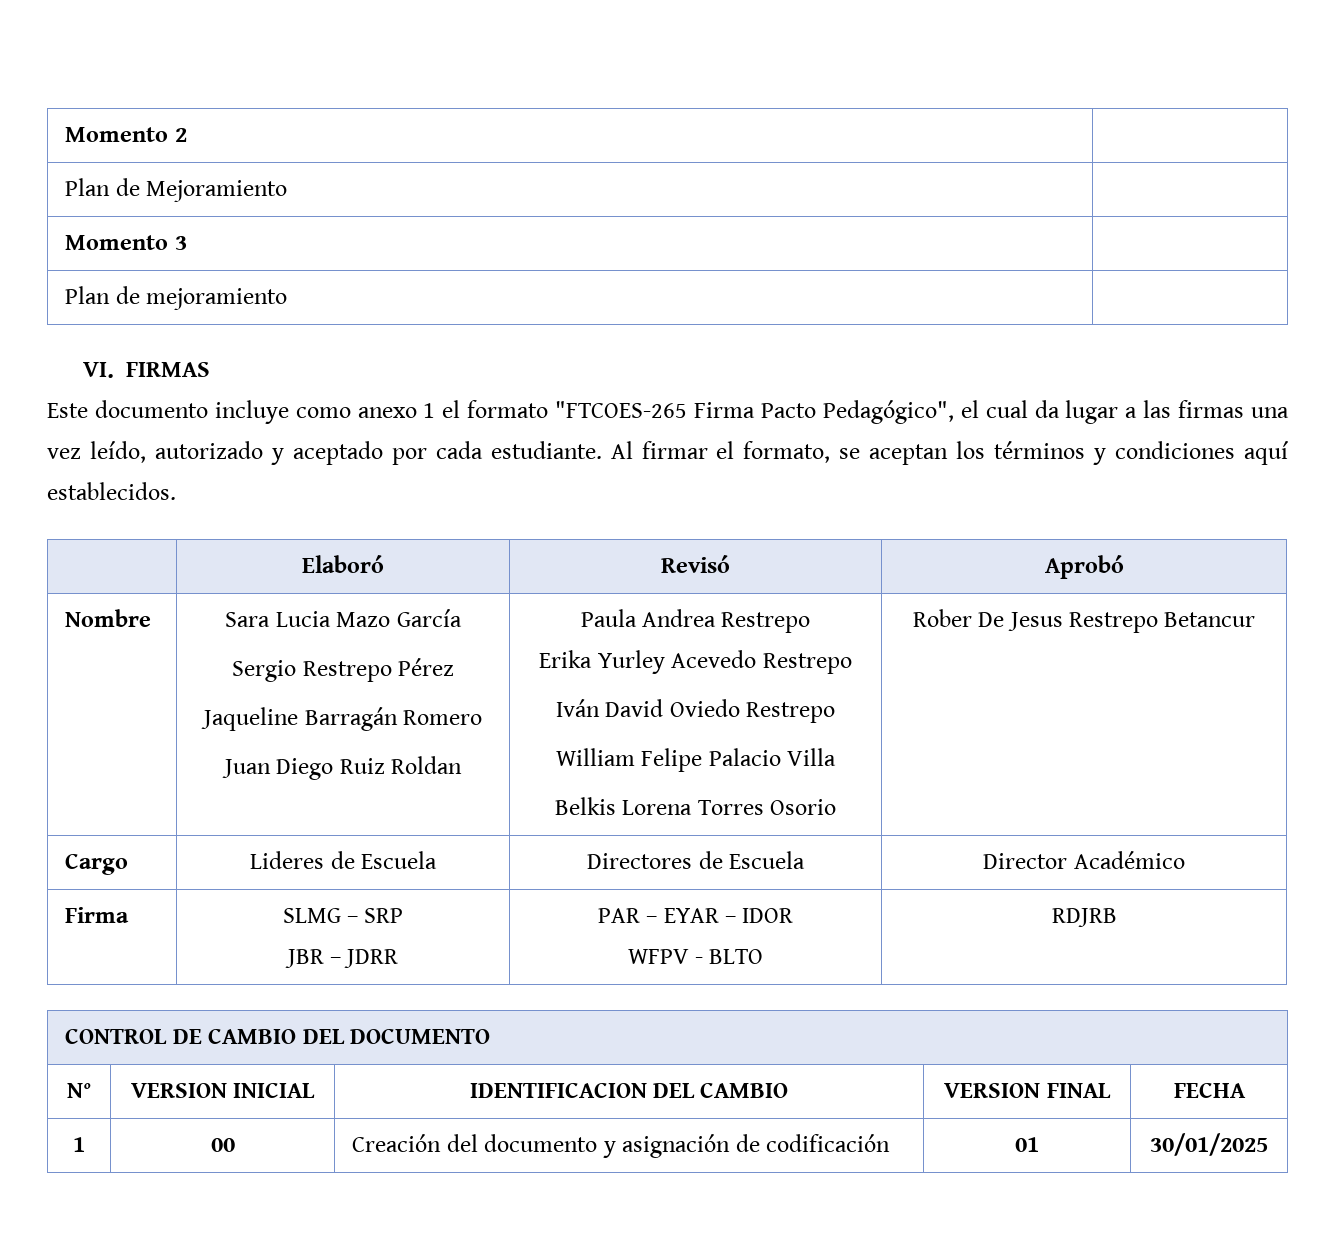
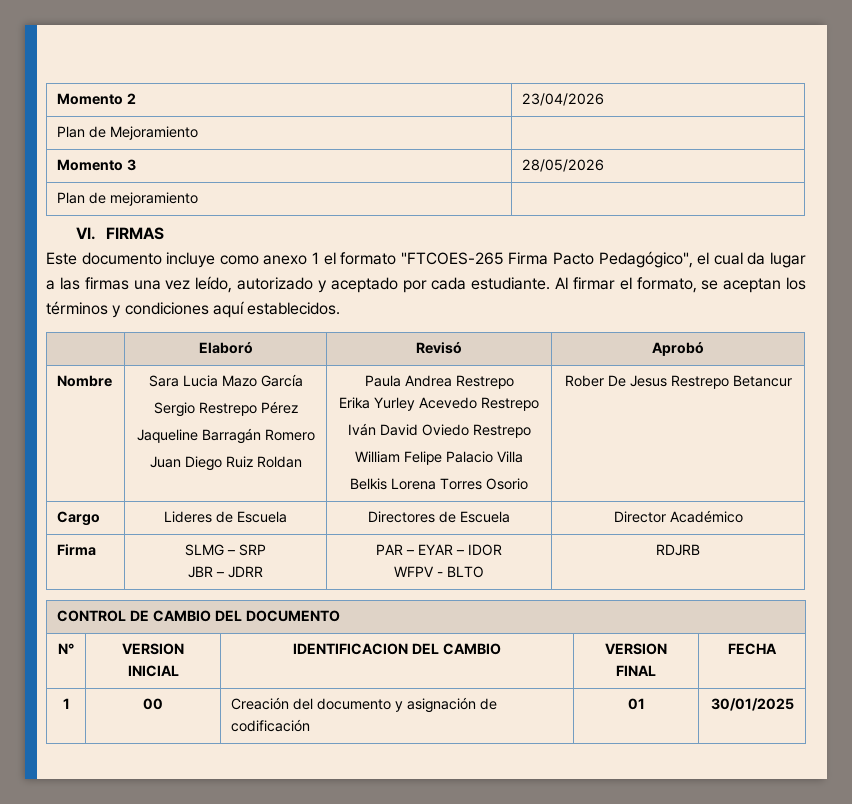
(187, 135) none -> [522,93,605,106] 23/04/2026
(187, 243) none -> [522,159,605,172] 28/05/2026

